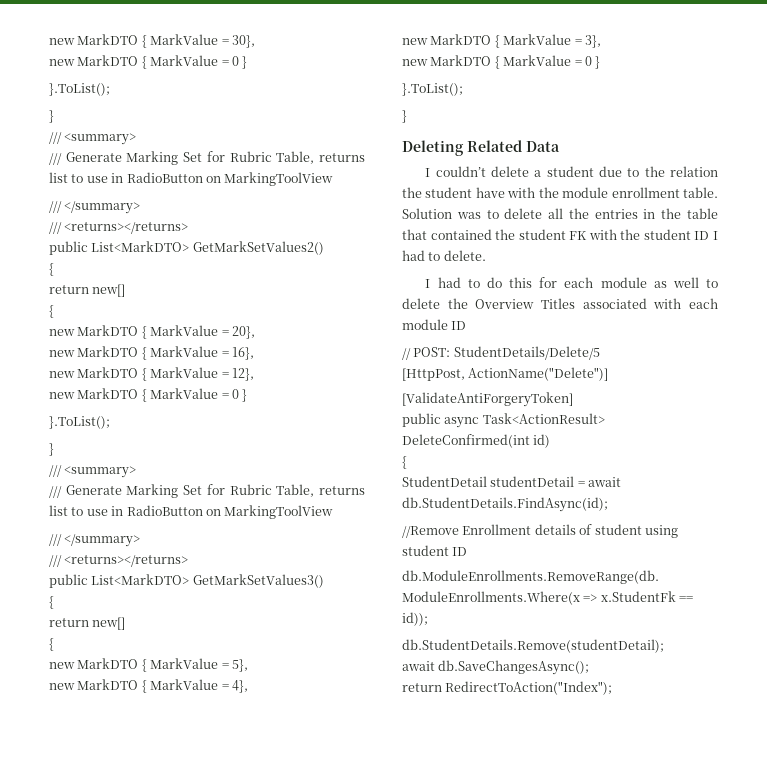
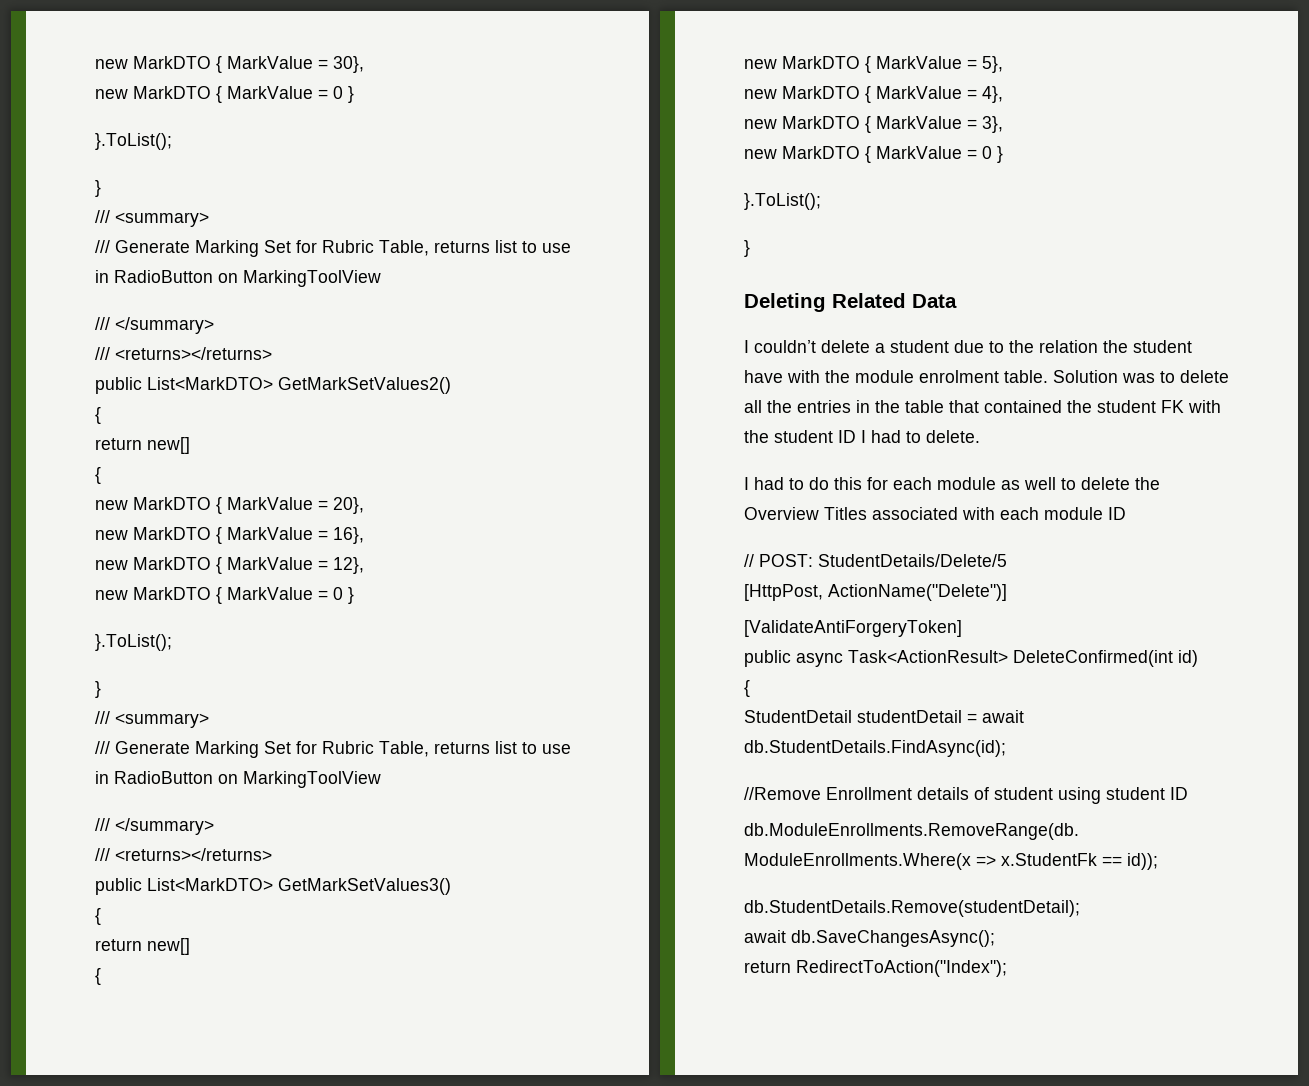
[611,187,680,198] enrollment -> [919,370,999,383] enrolment

